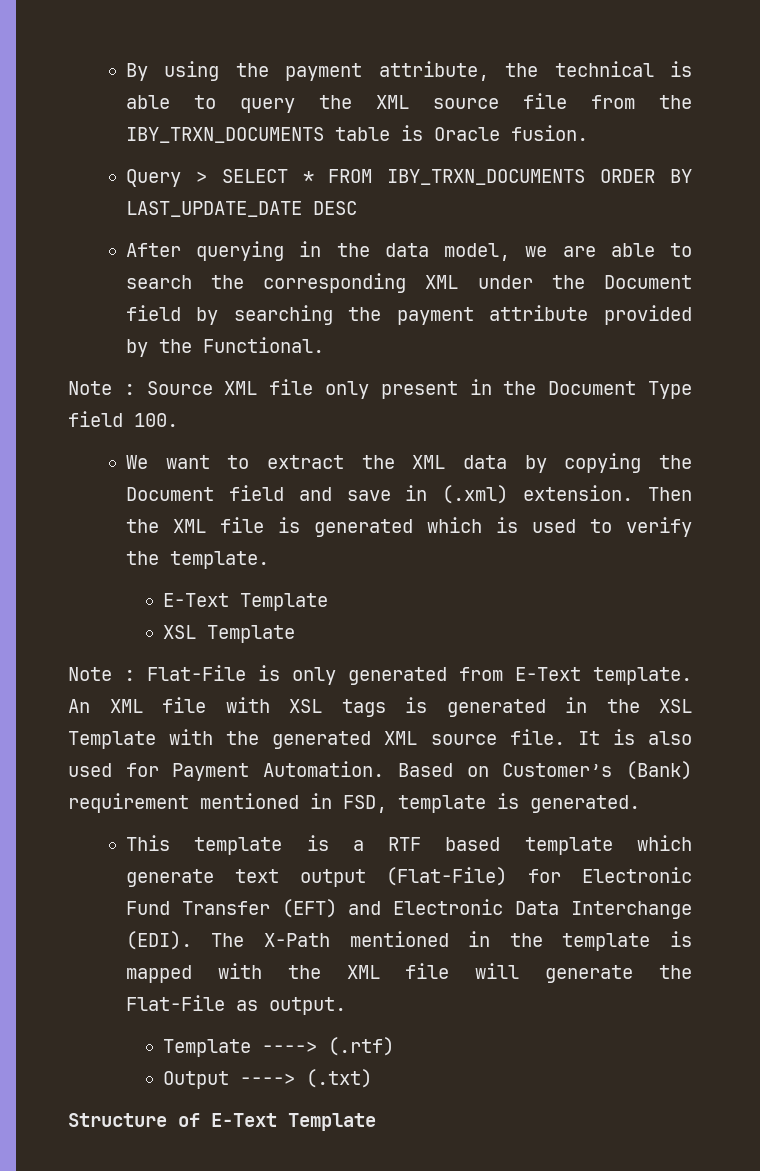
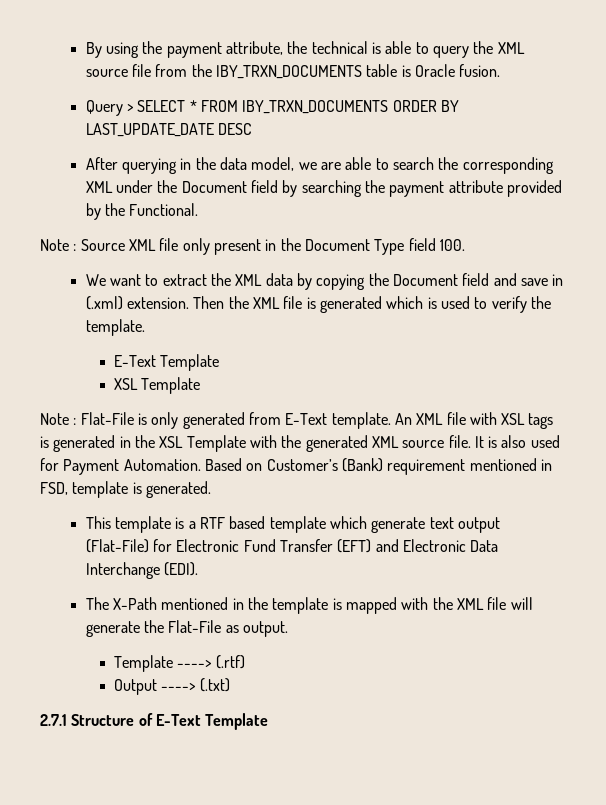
(192, 940) none -> (199, 569) //
(372, 1078) none -> [40,714,67,726] 2.7.1

